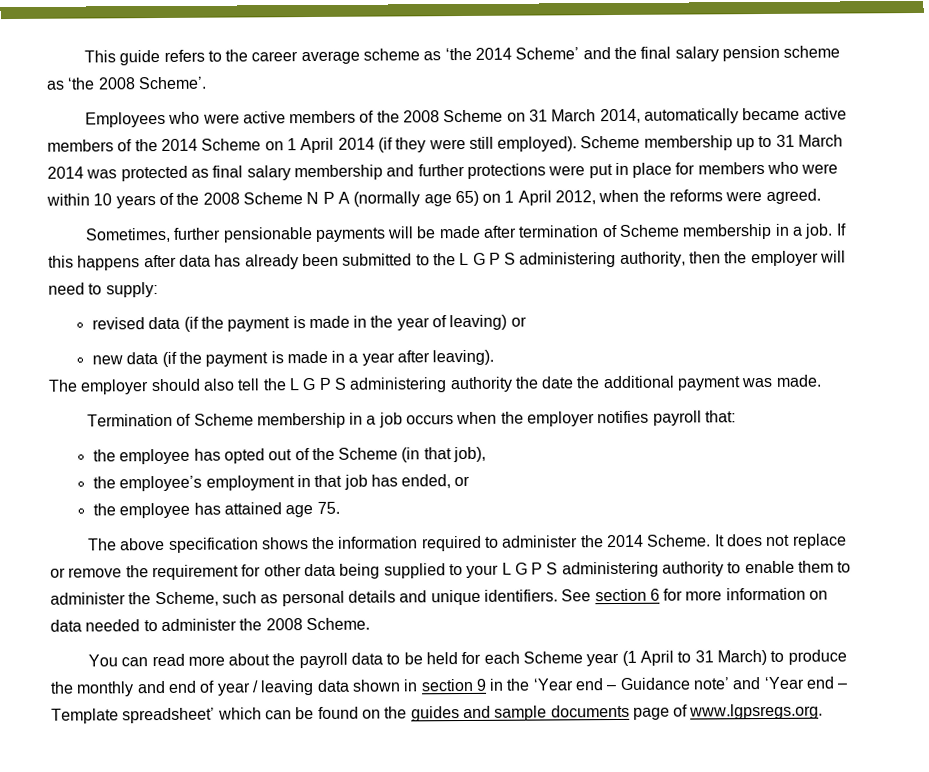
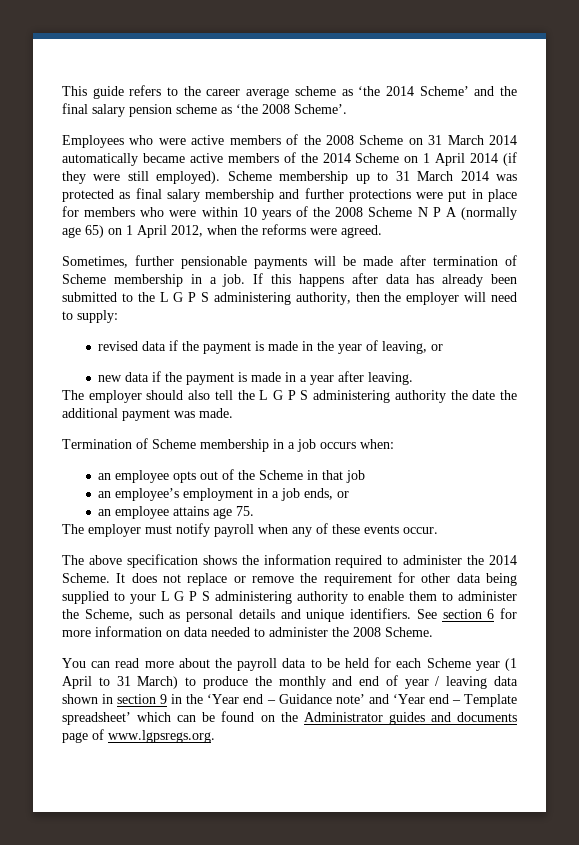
[599,108,641,124] 2014, -> [489,135,518,145] 2014
[183,316,199,332] (if -> [169,340,179,351] if
[449,314,508,331] leaving) -> [382,341,428,354] leaving,
[161,351,177,368] (if -> [152,371,162,382] if
[432,349,495,366] leaving). -> [368,372,414,385] leaving.
[456,410,737,427] [92,446,487,465] [92,474,471,492] [92,501,340,519] when the employer notifies payroll that: // the employee has opted out of the Scheme (in that job), // the employee’s employment in that job has ended, or // the employee has attained age 75. -> [360,439,394,449] [98,469,366,483] [98,488,350,501] [98,506,255,519] [62,523,438,537] when: // an employee opts out of the Scheme in that job // an employee’s employment in a job ends, or // an employee attains age 75. // The employer must notify payroll when any of these events occur.
(408, 712) none -> [303,712,383,722] Administrator
[494,705,548,721] sample -> (451, 717) none

